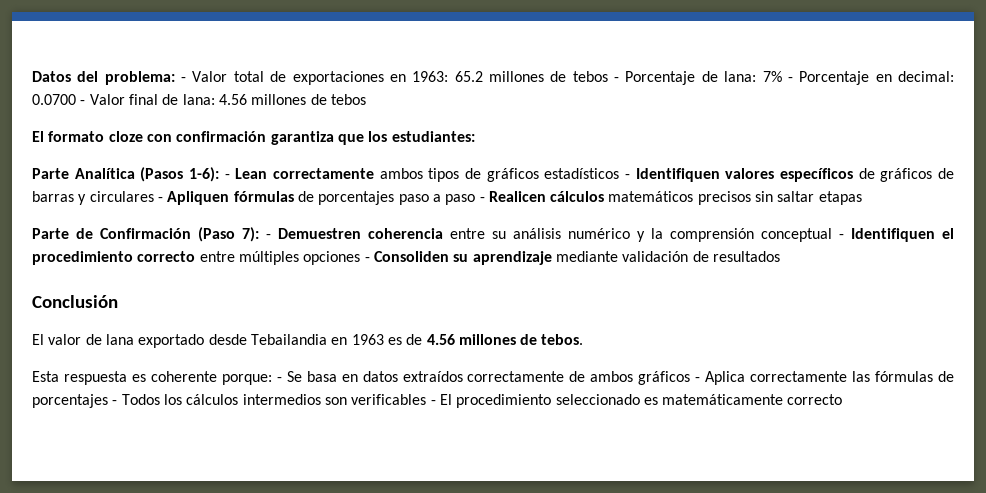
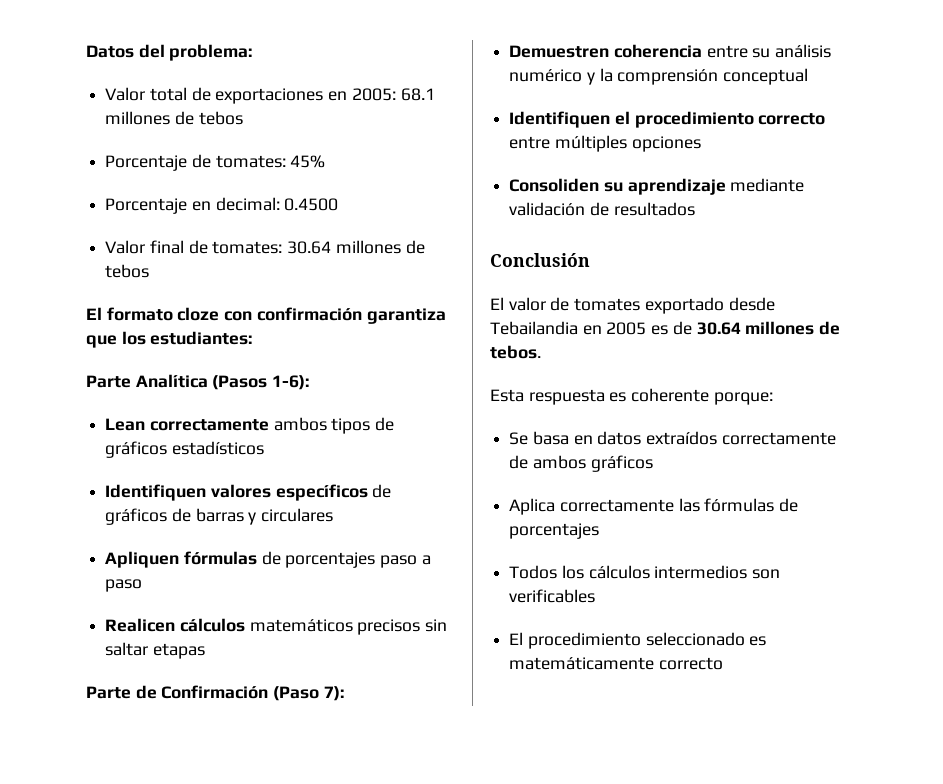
[181,77,187,82] - -> (253, 52) //
[412,71,620,82] 1963: 65.2 millones de tebos - -> [351,88,435,101] [105,111,243,125] 2005: 68.1 millones de tebos //
[724,71,793,82] lana: 7% - -> [215,155,326,168] tomates: 45% //
[32,94,86,105] 0.0700 - -> [284,198,339,211] 0.4500 //
[182,94,247,105] lana: 4.56 -> [212,241,332,254] tomates: 30.64
[224,174,230,179] - -> (310, 382) //
[625,174,630,179] - -> (264, 448) //
[157,197,163,202] - -> (334, 515) //
[479,197,485,202] - -> (143, 585) //
[266,234,271,239] - -> (344, 693) //
[839,234,844,239] - -> (809, 76) //
[364,257,370,262] - -> (701, 144) //
[105,334,134,345] lana -> [574,298,641,311] tomates
[351,334,384,345] 1963 -> [606,322,647,335] 2005
[426,334,455,345] 4.56 -> [696,322,741,335] 30.64
[276,377,282,382] - -> (773, 398) //
[695,377,701,382] - -> (653, 463) //
[112,400,118,405] - -> (600, 531) //
[430,400,436,405] - -> (596, 596) //

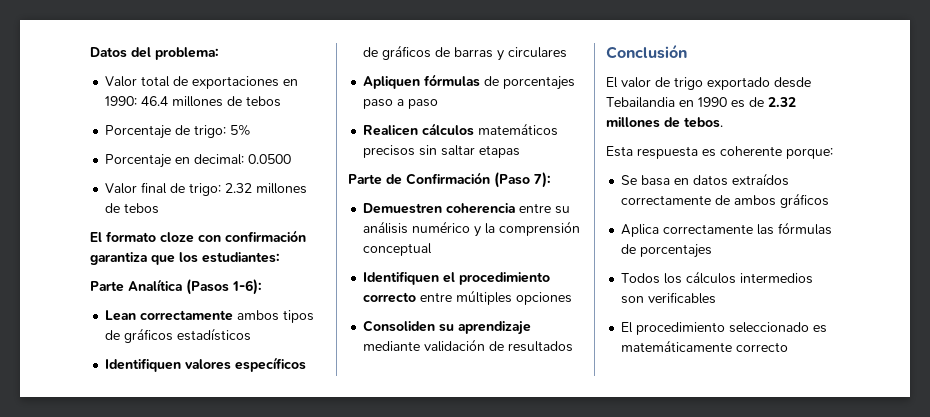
[351,88,435,101] 2005: 68.1 -> [105,96,169,106] 1990: 46.4
[215,155,326,168] tomates: 45% -> [194,124,252,138] trigo: 5%
[284,198,339,211] 0.4500 -> [248,154,292,164] 0.0500
[212,241,332,254] tomates: 30.64 -> [189,183,253,196] trigo: 2.32
[574,298,641,311] tomates -> [674,77,703,90] trigo
[606,322,647,335] 2005 -> [698,97,727,107] 1990
[696,322,741,335] 30.64 -> [768,97,796,107] 2.32

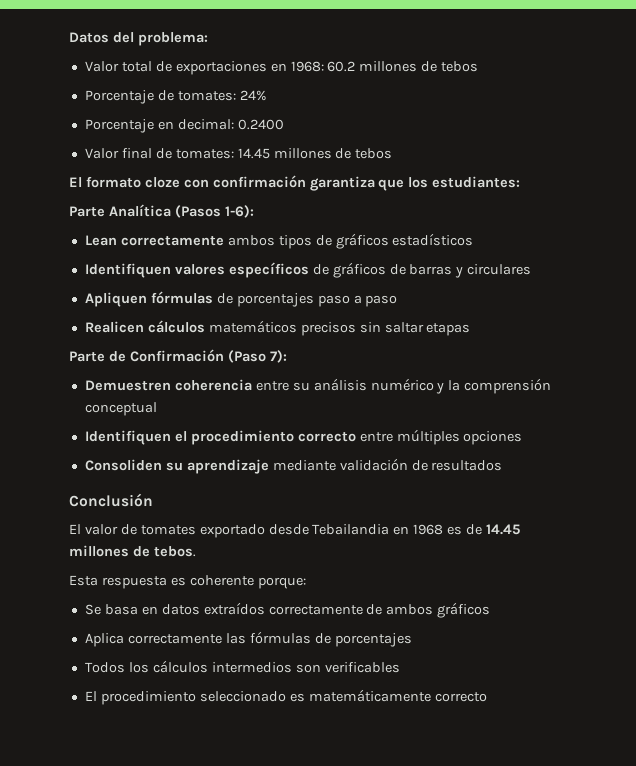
[105,96,169,106] 1990: 46.4 -> [290,61,356,72] 1968: 60.2
[194,124,252,138] trigo: 5% -> [177,90,267,101] tomates: 24%
[248,154,292,164] 0.0500 -> [237,119,284,130] 0.2400
[189,183,253,196] trigo: 2.32 -> [175,148,270,159] tomates: 14.45
[674,77,703,90] trigo -> [140,525,196,535] tomates
[698,97,727,107] 1990 -> [413,524,444,535] 1968
[768,97,796,107] 2.32 -> [486,524,521,535] 14.45

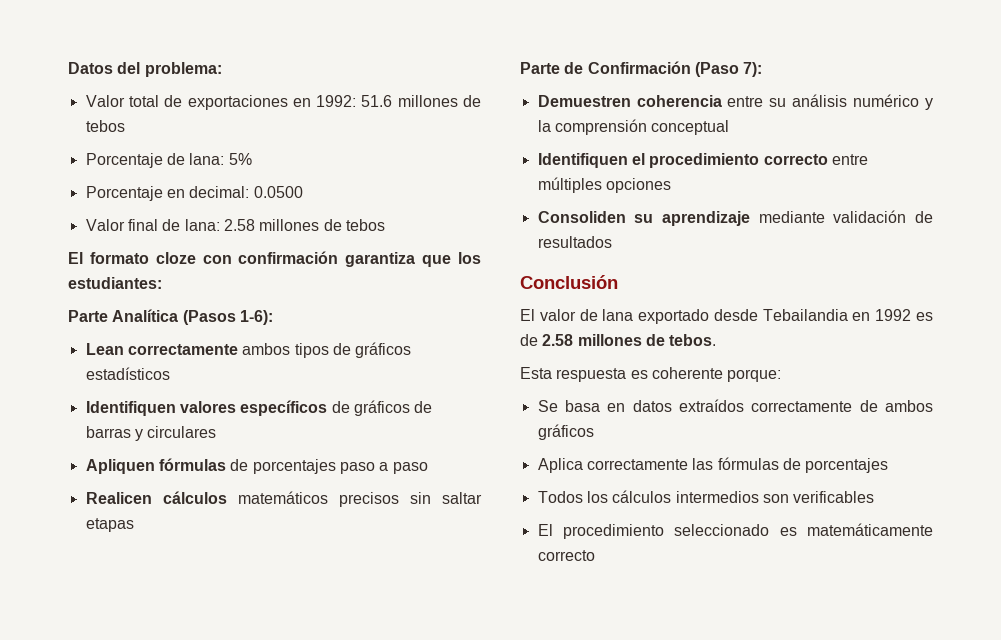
[290,61,356,72] 1968: 60.2 -> [316,95,393,107] 1992: 51.6
[177,90,267,101] tomates: 24% -> [189,153,252,165] lana: 5%
[237,119,284,130] 0.2400 -> [253,186,303,198] 0.0500
[175,148,270,159] tomates: 14.45 -> [184,219,255,231] lana: 2.58
[140,525,196,535] tomates -> [602,309,634,321] lana
[413,524,444,535] 1968 -> [875,309,912,321] 1992
[486,524,521,535] 14.45 -> [542,334,574,346] 2.58

